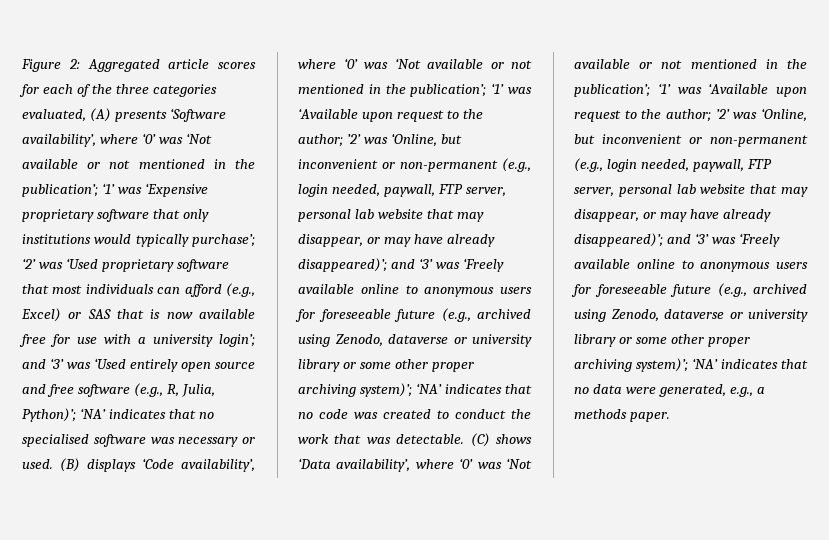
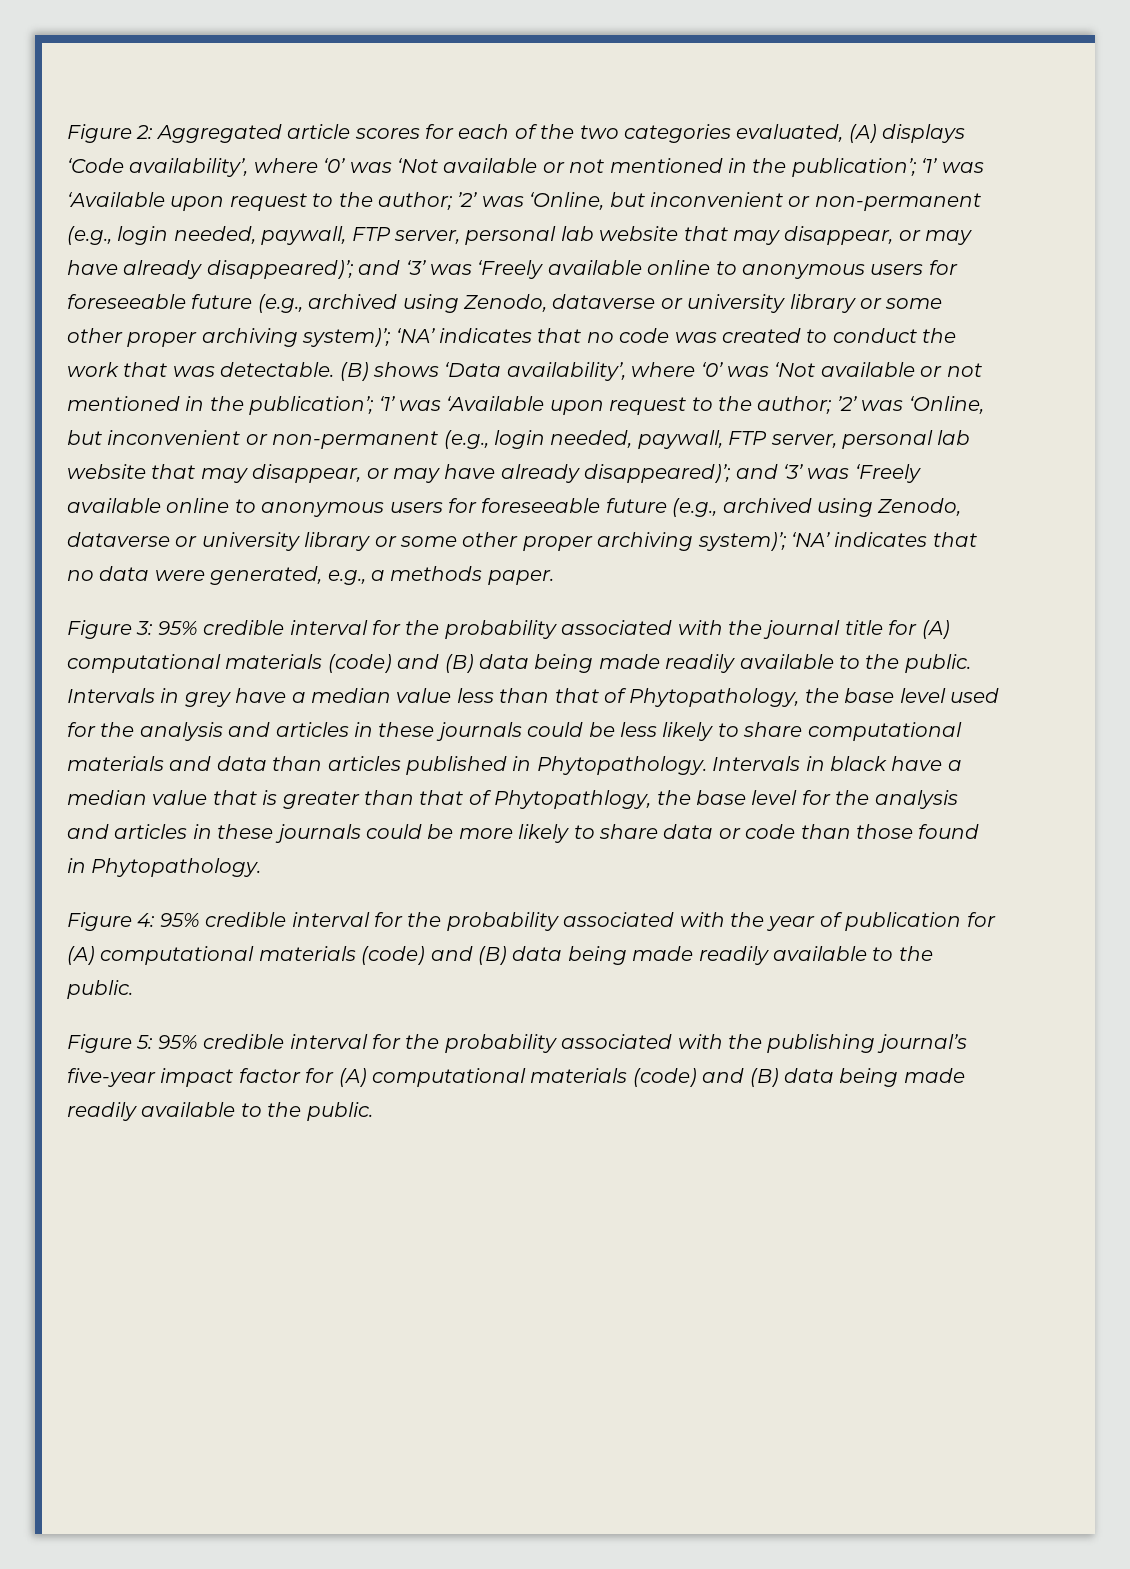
[115,84,149,94] three -> [579,125,619,139] two
[114,108,226,122] [22,133,212,147] [22,159,255,169] [22,183,208,197] [22,209,209,222] [22,234,255,247] [22,258,229,272] [22,283,256,297] [21,308,255,322] [19,334,255,347] [22,358,255,372] [22,383,215,397] [22,408,214,422] [22,434,255,447] [22,458,80,472] presents ‘Software availability’, where ‘0’ was ‘Not available or not mentioned in the publication’; ‘1’ was ‘Expensive proprietary software that only institutions would typically purchase’; ‘2’ was ‘Used proprietary software that most individuals can afford (e.g., Excel) or SAS that is now available free for use with a university login’; and ‘3’ was ‘Used entirely open source and free software (e.g., R, Julia, Python)’; ‘NA’ indicates that no specialised software was necessary or used. (B) -> (877, 133) none
[470,433,490,447] (C) -> [339,362,369,381] (B)
(670, 417) none -> [67,620,950,639] [67,654,971,673] [67,688,999,707] [67,722,962,741] [67,756,962,775] [67,790,958,809] [67,824,980,843] [67,858,262,877] [67,912,996,931] [67,946,933,965] [67,980,133,999] [67,1034,967,1053] [67,1068,965,1087] [67,1102,373,1121] // Figure 3: 95% credible interval for the probability associated with the journal title for (A) computational materials (code) and (B) data being made readily available to the public. Intervals in grey have a median value less than that of Phytopathology, the base level used for the analysis and articles in these journals could be less likely to share computational materials and data than articles published in Phytopathology. Intervals in black have a median value that is greater than that of Phytopathlogy, the base level for the analysis and articles in these journals could be more likely to share data or code than those found in Phytopathology. // Figure 4: 95% credible interval for the probability associated with the year of publication for (A) computational materials (code) and (B) data being made readily available to the public. // Figure 5: 95% credible interval for the probability associated with the publishing journal’s five-year impact factor for (A) computational materials (code) and (B) data being made readily available to the public.

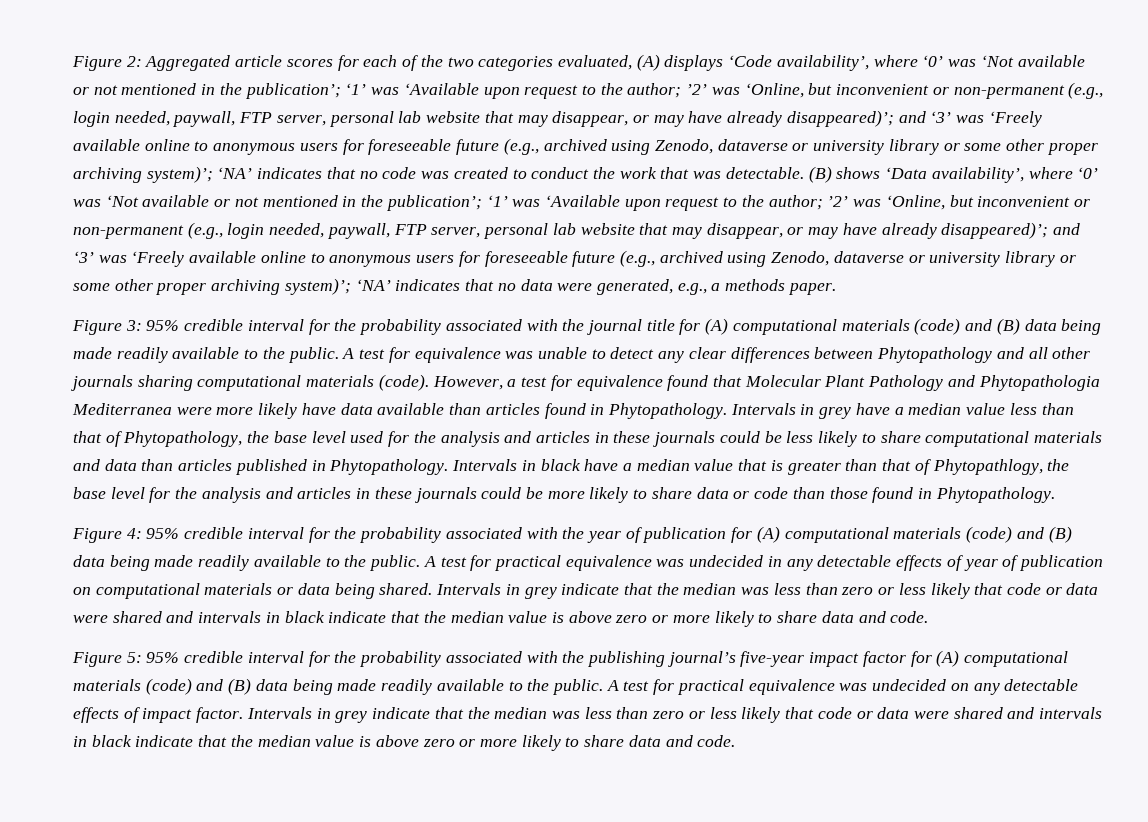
(971, 663) none -> [342,347,1091,363] [71,374,1100,391] [72,403,727,419] A test for equivalence was unable to detect any clear differences between Phytopathology and all other journals sharing computational materials (code). However, a test for equivalence found that Molecular Plant Pathology and Phytopathologia Mediterranea were more likely have data available than articles found in Phytopathology.
(133, 989) none -> [423,555,1103,571] [73,583,1099,599] [73,611,929,627] A test for practical equivalence was undecided in any detectable effects of year of publication on computational materials or data being shared. Intervals in grey indicate that the median was less than zero or less likely that code or data were shared and intervals in black indicate that the median value is above zero or more likely to share data and code.
(373, 1111) none -> [606,679,1079,695] [73,707,1103,723] [73,735,736,751] A test for practical equivalence was undecided on any detectable effects of impact factor. Intervals in grey indicate that the median was less than zero or less likely that code or data were shared and intervals in black indicate that the median value is above zero or more likely to share data and code.

